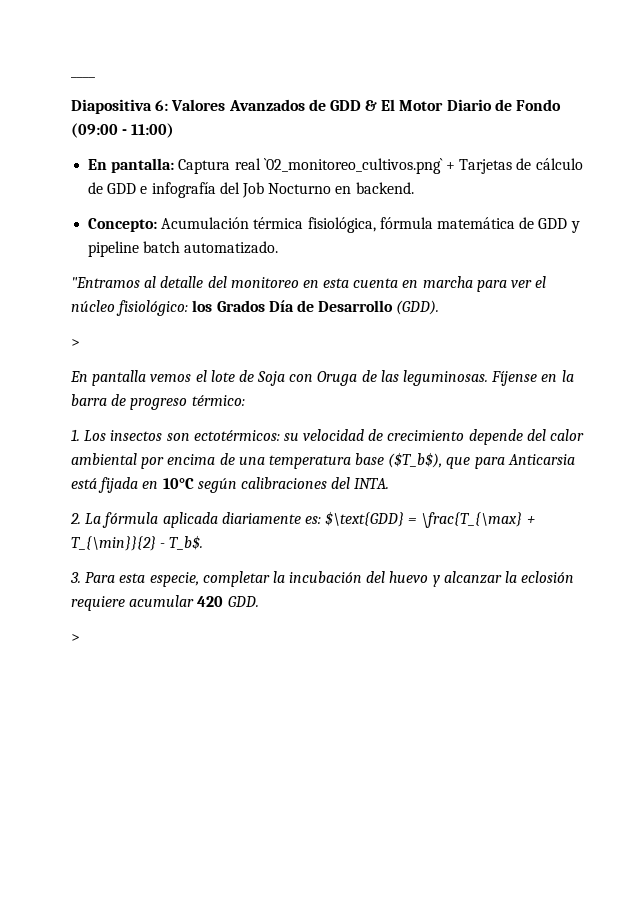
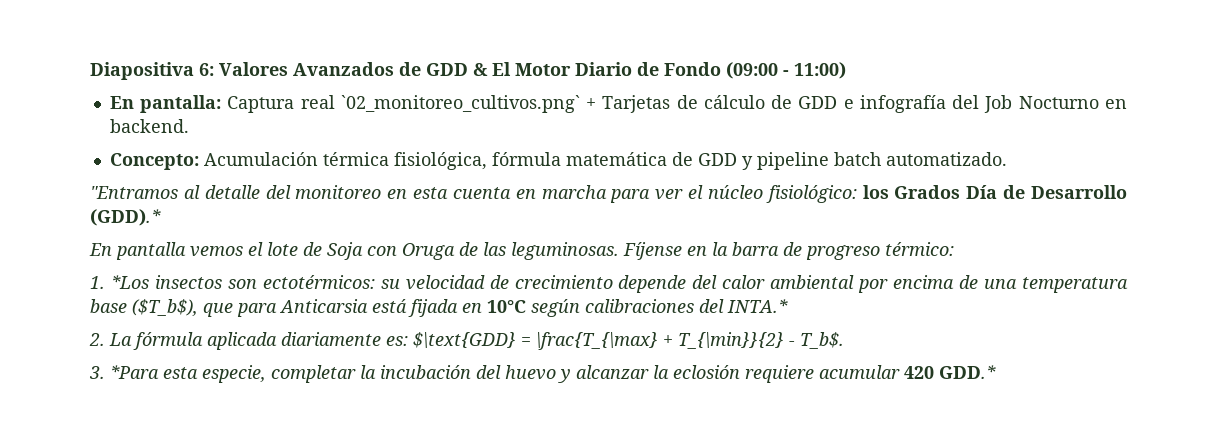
[71,76,95,78] ____ // -> (90, 71) none
[396,300,440,315] [71,339,80,347] (GDD). // > -> [90,209,161,226] (GDD).*
[84,430,107,441] Los -> [110,275,149,289] *Los
[354,478,390,489] INTA. -> [727,299,788,313] INTA.*
[85,572,116,583] Para -> [110,365,159,379] *Para
[227,596,259,607] [71,634,80,642] GDD. // > -> [939,365,996,379] GDD.*

